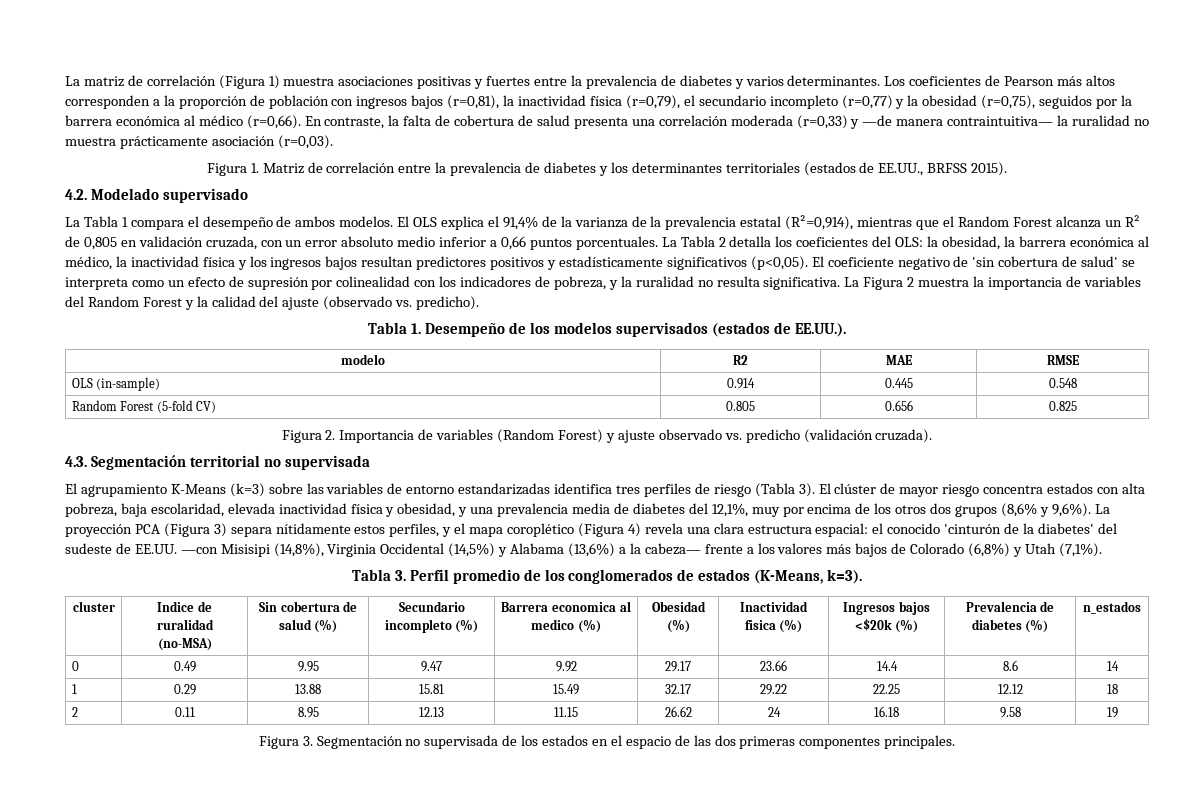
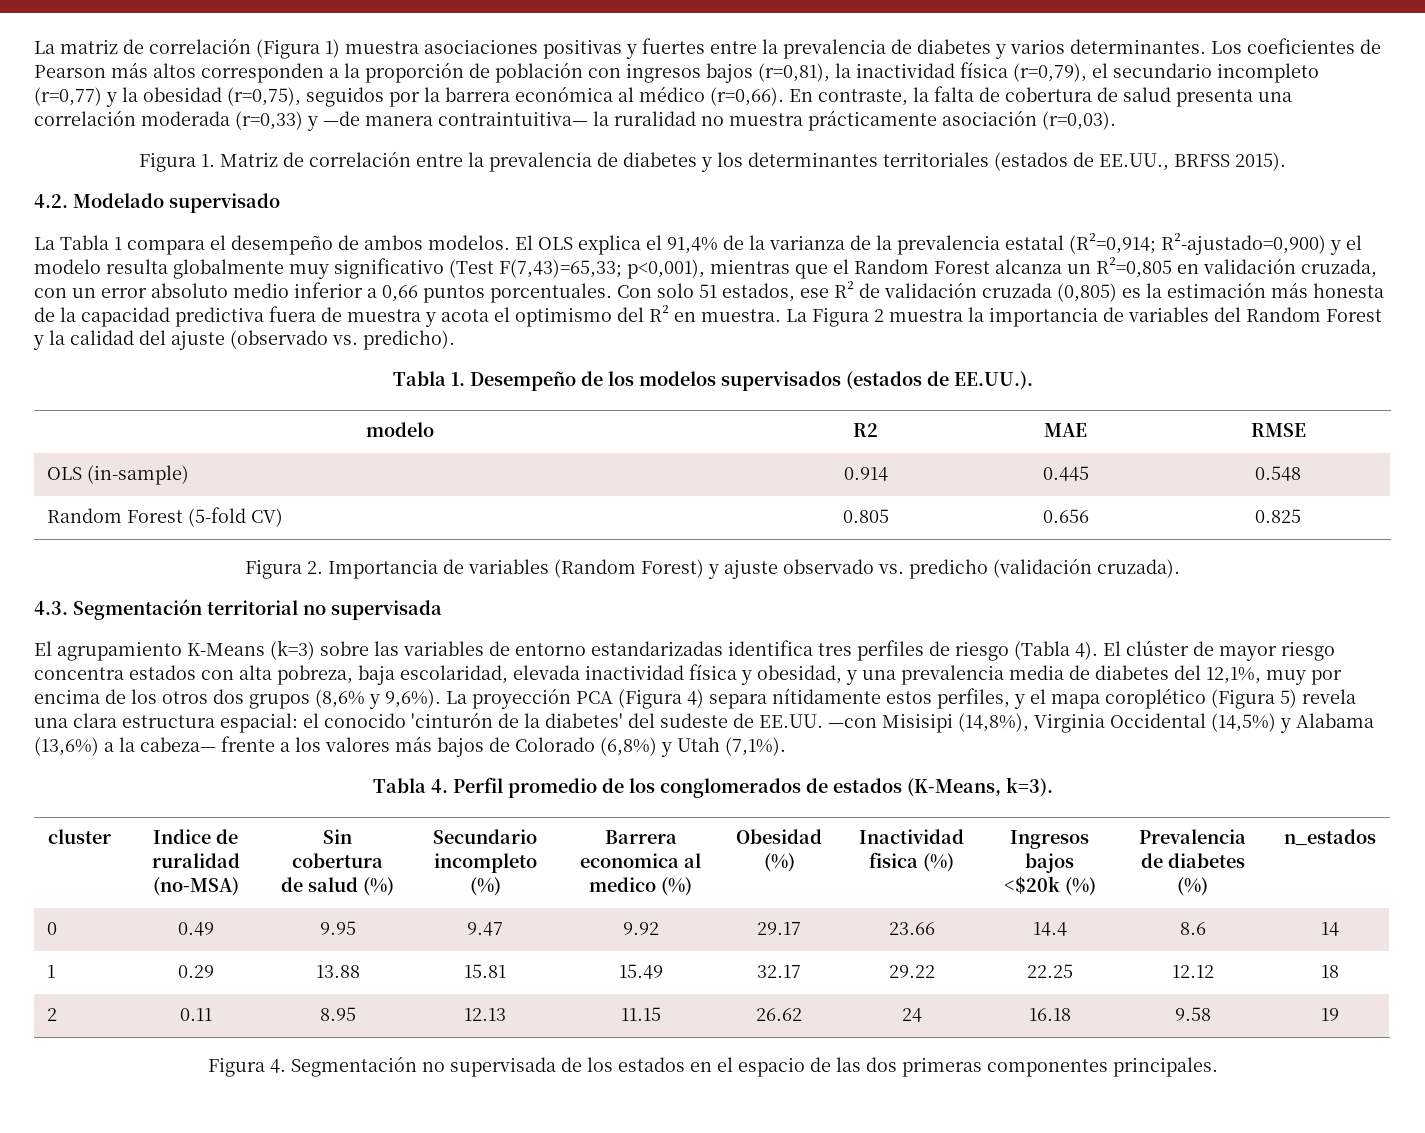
[785,215,854,230] (R²=0,914), -> [1069,233,1362,255] [34,258,705,279] (R²=0,914; R²-ajustado=0,900) y el modelo resulta globalmente muy significativo (Test F(7,43)=65,33; p<0,001),
[1124,215,1140,227] [65,236,117,250] R² de 0,805 -> [1096,257,1172,278] R²=0,805
[661,236,1149,250] [65,256,1136,270] [65,276,841,290] La Tabla 2 detalla los coeficientes del OLS: la obesidad, la barrera económica al médico, la inactividad física y los ingresos bajos resultan predictores positivos y estadísticamente significativos (p<0,05). El coeficiente negativo de 'sin cobertura de salud' se interpreta como un efecto de supresión por colinealidad con los indicadores de pobreza, y la ruralidad no resulta significativa. -> [617,281,1384,302] [34,305,781,327] Con solo 51 estados, ese R² de validación cruzada (0,805) es la estimación más honesta de la capacidad predictiva fuera de muestra y acota el optimismo del R² en muestra.
[798,483,815,497] 3). -> [1075,641,1098,660] 4).
[213,523,227,537] 3) -> [687,689,704,708] 4)
[627,523,641,537] 4) -> [1280,689,1297,708] 5)
[394,570,406,581] 3. -> [430,779,448,793] 4.
[302,736,313,746] 3. -> [269,1059,286,1073] 4.

